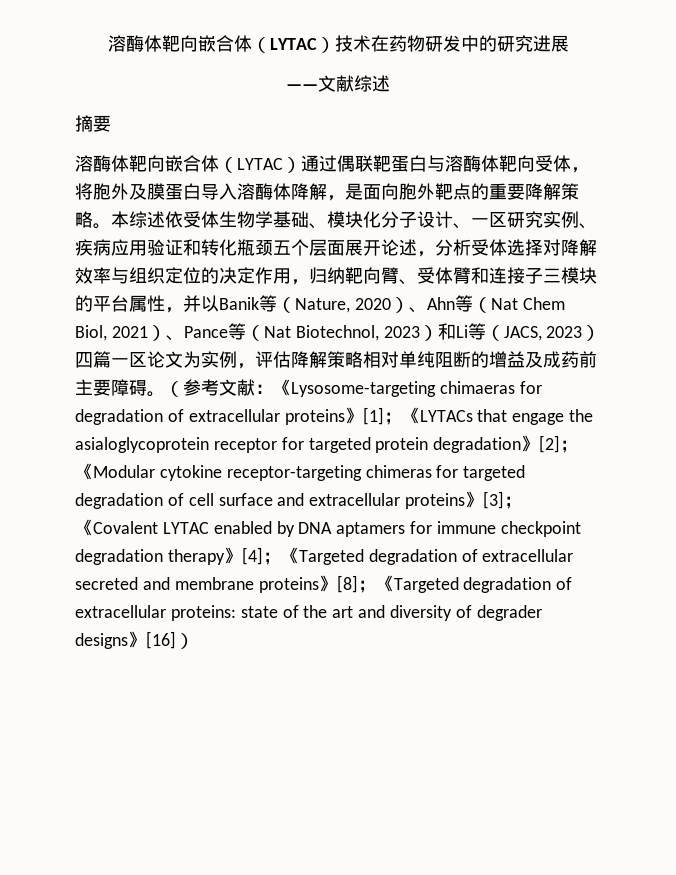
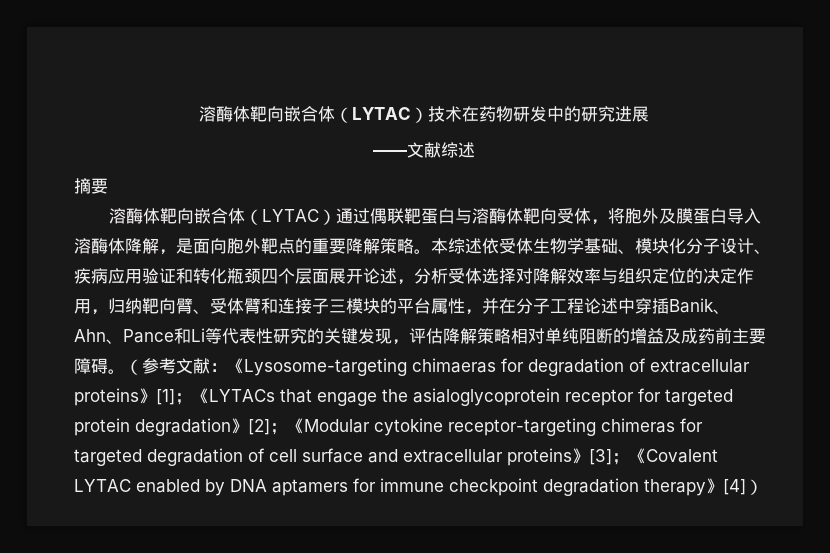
[471,211,597,229] 一区研究实例、 -> (771, 251) none
[273,240,291,255] 五 -> [261,268,278,284] 四
[201,295,565,313] [75,323,601,341] [75,351,237,368] 以Banik等（Nature, 2020）、Ahn等（Nat Chem Biol, 2021）、Pance等（Nat Biotechnol, 2023）和Li等（JACS, 2023）四篇一区论文为实例 -> [499,298,730,314] [74,328,392,344] 在分子工程论述中穿插Banik、Ahn、Pance和Li等代表性研究的关键发现
[262,547,574,565] [75,575,573,593] [75,605,542,621] [75,631,176,649] ；《Targeted degradation of extracellular secreted and membrane proteins》[8]；《Targeted degradation of extracellular proteins: state of the art and diversity of degrader designs》[16] -> (746, 487) none

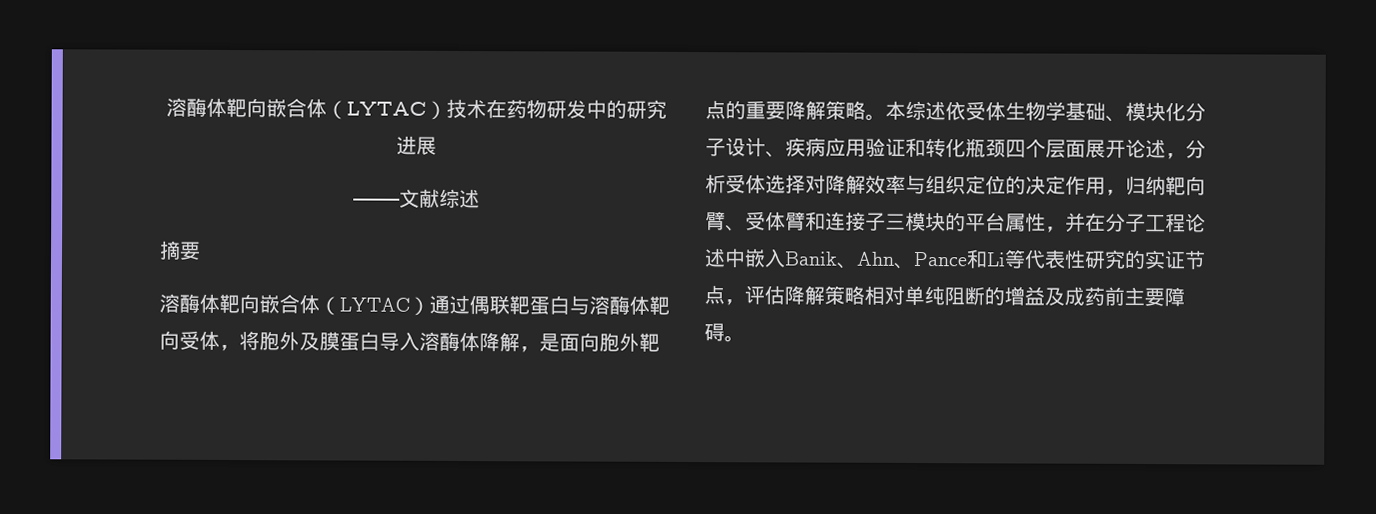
[635,298,669,314] 穿插 -> [744,248,786,268] 嵌入
[324,328,392,344] 关键发现 -> [1144,249,1206,270] [704,285,725,305] 实证节点
[125,358,750,376] [74,388,733,406] [74,418,703,436] [74,448,718,466] [74,478,763,496] （参考文献：《Lysosome-targeting chimaeras for degradation of extracellular proteins》[1]；《LYTACs that engage the asialoglycoprotein receptor for targeted protein degradation》[2]；《Modular cytokine receptor-targeting chimeras for targeted degradation of cell surface and extracellular proteins》[3]；《Covalent LYTAC enabled by DNA aptamers for immune checkpoint degradation therapy》[4]） -> (745, 339) none

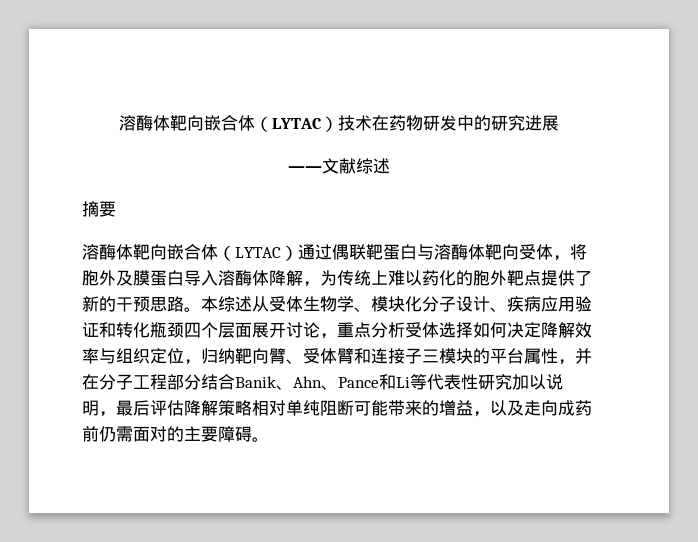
[539,332,660,352] [705,100,866,120] 是面向胞外靶点的重要降解策略 -> [320,270,592,286] [82,296,184,312] 为传统上难以药化的胞外靶点提供了新的干预思路
[945,101,966,121] 依 -> [252,296,269,312] 从
[1065,101,1106,121] 基础 -> (354, 304) none
[1125,138,1186,160] 论述， -> [286,322,371,339] 讨论，重点
[805,174,826,194] 对 -> [473,322,541,338] 如何决定
[1005,175,1106,195] 的决定作用 -> (184, 356) none
[1185,213,1206,233] [704,248,786,268] 论述中嵌入 -> [167,374,235,390] 部分结合
[1124,249,1206,270] [704,285,745,306] 的实证节点， -> [512,374,563,390] [82,400,150,417] 加以说明，最后
[984,286,1125,306] 的增益及成药前 -> [354,400,592,417] [82,426,184,442] 可能带来的增益，以及走向成药前仍需面对的

